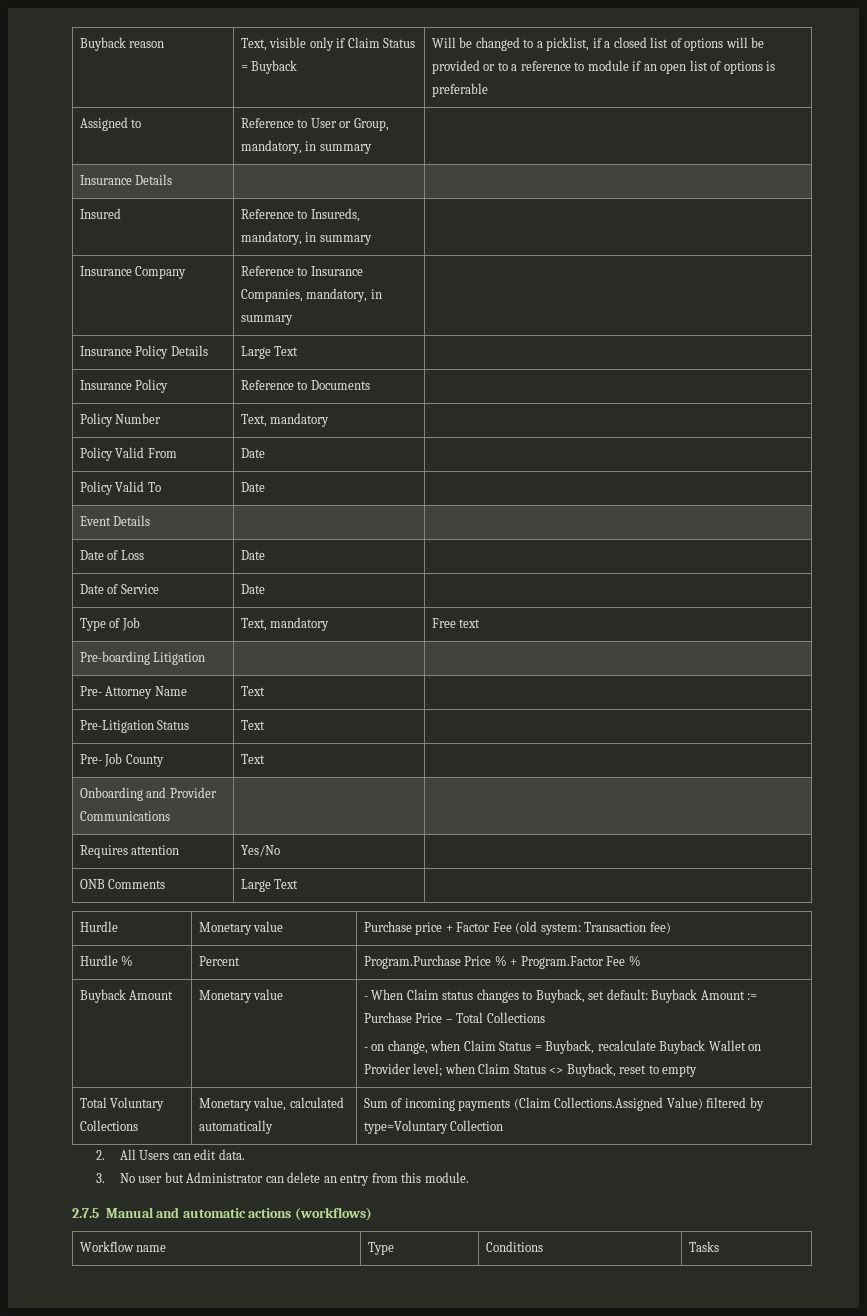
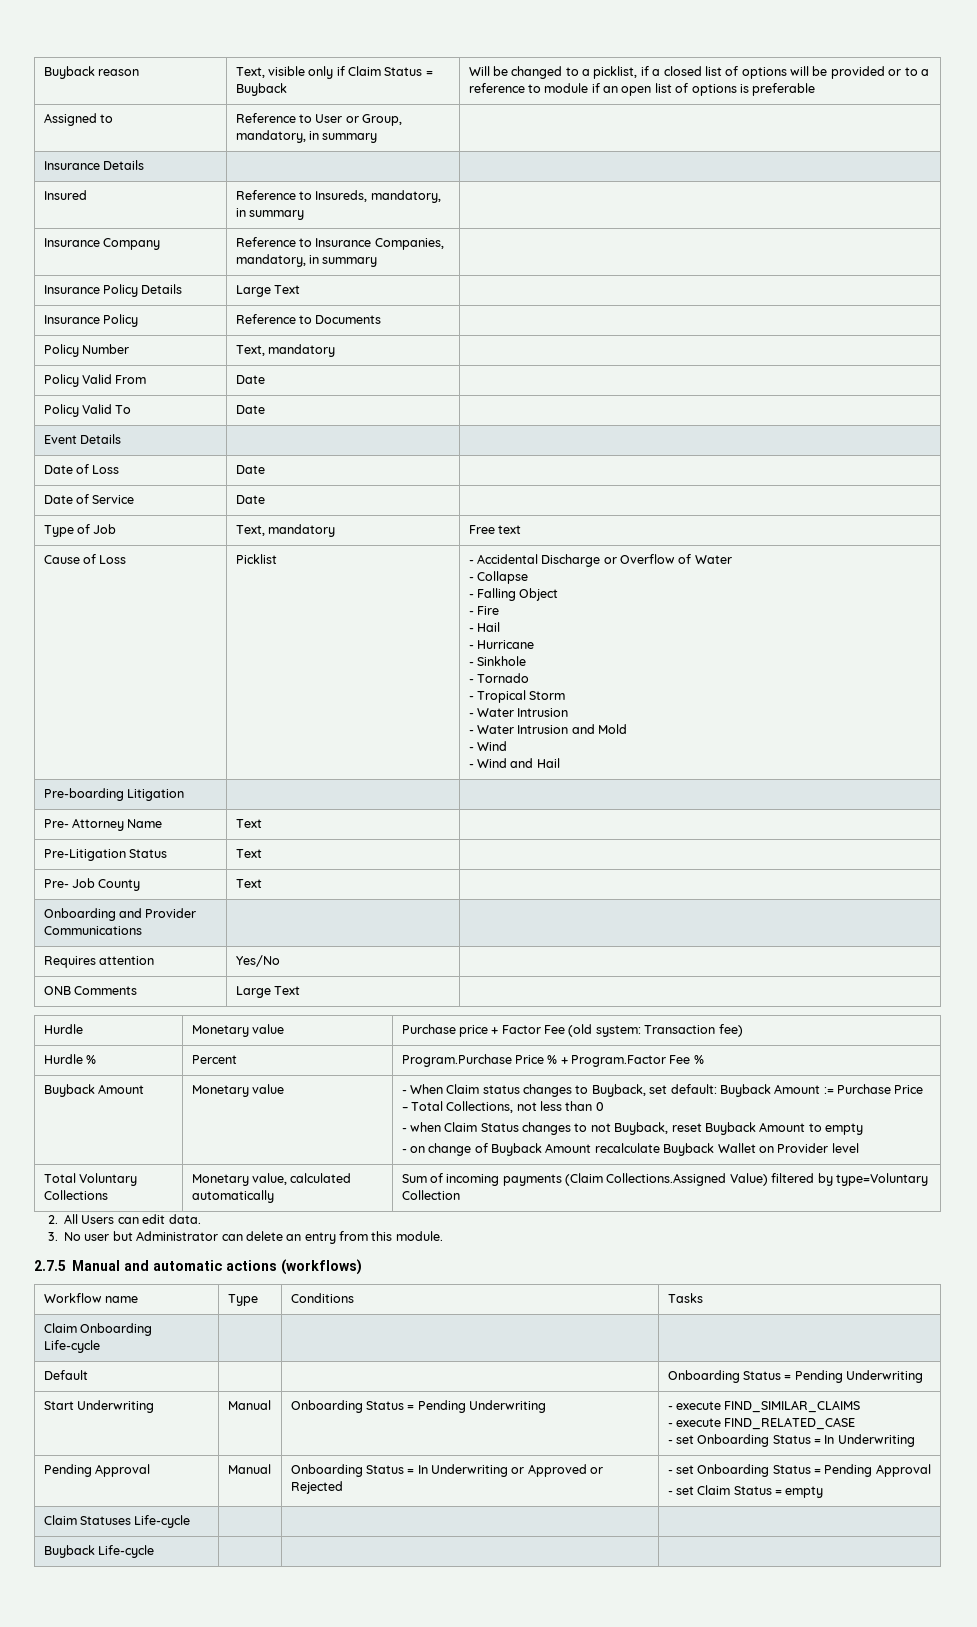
(481, 623) none -> [43,554,127,564] [235,554,277,564] [468,554,732,567] [468,571,528,584] [468,588,559,601] [468,606,499,615] [468,622,500,632] [468,640,534,649] [468,656,526,666] [468,673,529,683] [468,690,566,703] [468,708,569,717] [468,724,628,734] [468,741,507,751] [468,758,560,768] // Cause of Loss | Picklist | - Accidental Discharge or Overflow of Water // - Collapse // - Falling Object // - Fire // - Hail // - Hurricane // - Sinkhole // - Tornado // - Tropical Storm // - Water Intrusion // - Water Intrusion and Mold // - Wind // - Wind and Hail
[486,1012,545,1023] [363,1040,595,1054] Collections // - on change, when Claim Status = Buyback, -> [446,1101,604,1113] [401,1122,864,1135] [401,1143,592,1156] Collections, not less than 0 // - when Claim Status changes to not Buyback, reset Buyback Amount to empty // - on change of Buyback Amount
[413,1063,698,1077] level; when Claim Status <> Buyback, reset to empty -> [831,1143,859,1153] level
(719, 1246) none -> [43,1323,152,1336] [43,1340,100,1353] [43,1370,88,1380] [667,1370,924,1383] [43,1400,154,1413] [227,1400,271,1410] [290,1400,547,1413] [667,1400,861,1413] [667,1417,856,1430] [667,1434,915,1447] [43,1464,150,1477] [227,1464,271,1474] [290,1464,604,1477] [290,1481,343,1494] [667,1464,931,1477] [667,1485,824,1498] [43,1515,191,1528] [43,1545,154,1558] // Claim Onboarding Life-cycle | | | // Default | | | Onboarding Status = Pending Underwriting // Start Underwriting | Manual | Onboarding Status = Pending Underwriting | - execute FIND_SIMILAR_CLAIMS // - execute FIND_RELATED_CASE // - set Onboarding Status = In Underwriting // Pending Approval | Manual | Onboarding Status = In Underwriting or Approved or Rejected | - set Onboarding Status = Pending Approval // - set Claim Status = empty // Claim Statuses Life-cycle | | | // Buyback Life-cycle | | |

